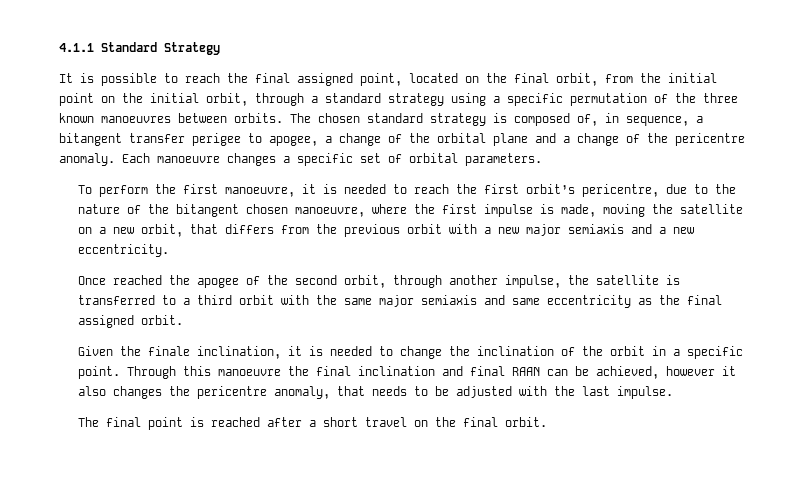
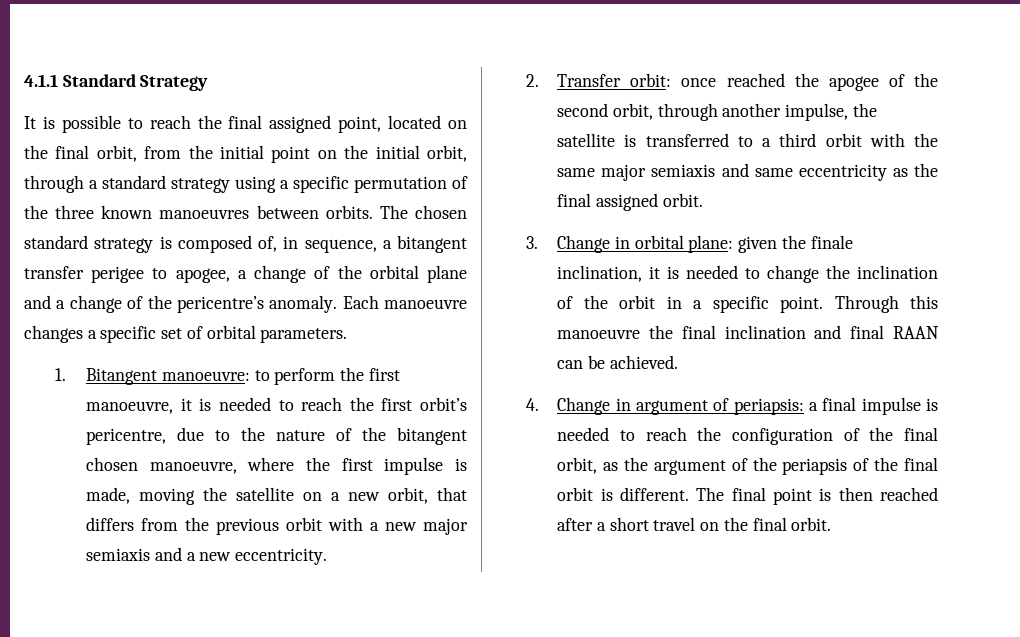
[675,133,745,146] pericentre -> [176,296,264,313] pericentre’s
[77,185,92,194] To -> [55,368,270,385] 1. Bitangent manoeuvre: to
[77,276,106,285] Once -> [526,73,717,87] 2. Transfer orbit: once
[77,346,113,356] Given -> [526,235,778,253] 3. Change in orbital plane: given
[595,366,736,379] [77,386,673,399] achieved, however it also changes the pericentre anomaly, that needs to be adjusted with the last impulse. // -> [609,355,678,369] [526,397,938,415] [557,427,938,445] [557,457,938,475] [557,487,689,501] achieved. // 4. Change in argument of periapsis: a final impulse is needed to reach the configuration of the final orbit, as the argument of the periapsis of the final orbit is different.
(204, 422) none -> [838,487,873,501] then

